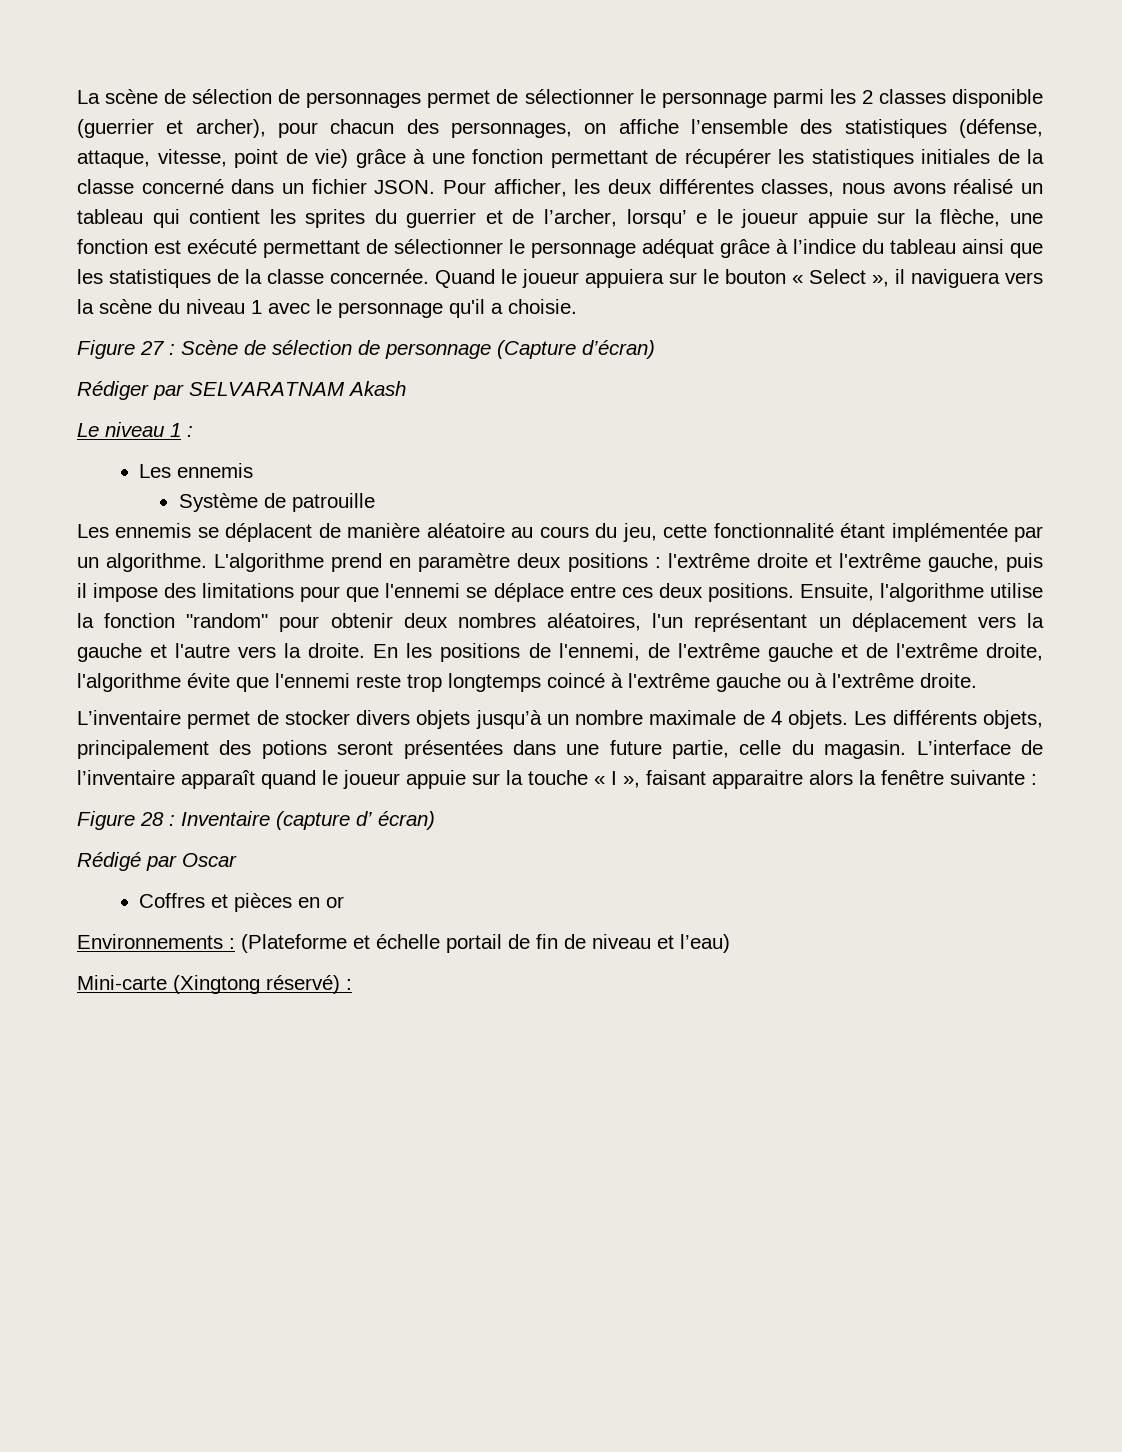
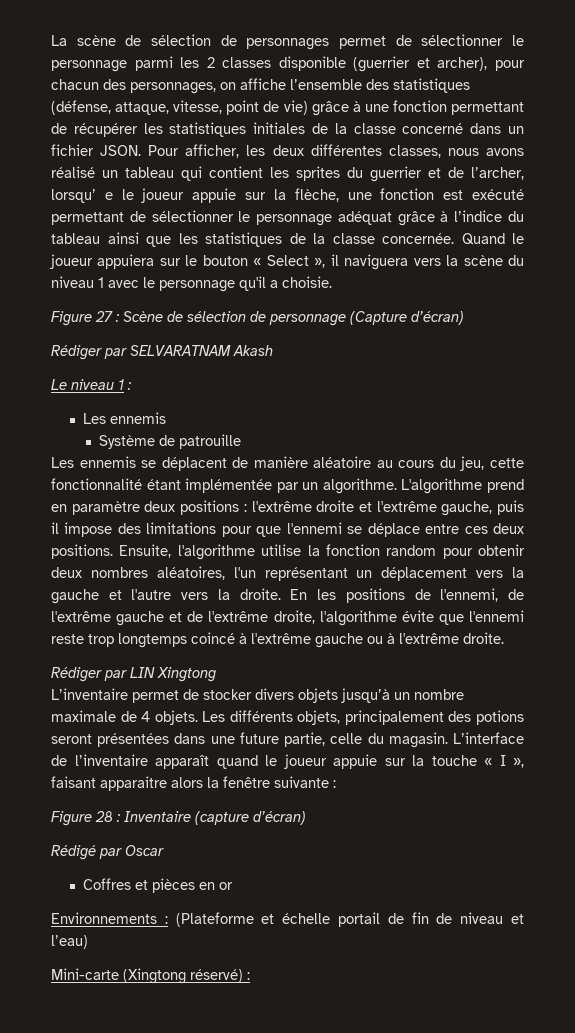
[186,613,269,628] "random" -> [386,545,437,556] random
(977, 680) none -> [51,667,216,682] // Rédiger par LIN Xingtong
[356,811,435,830] d’ écran) -> [253,811,306,825] d’écran)

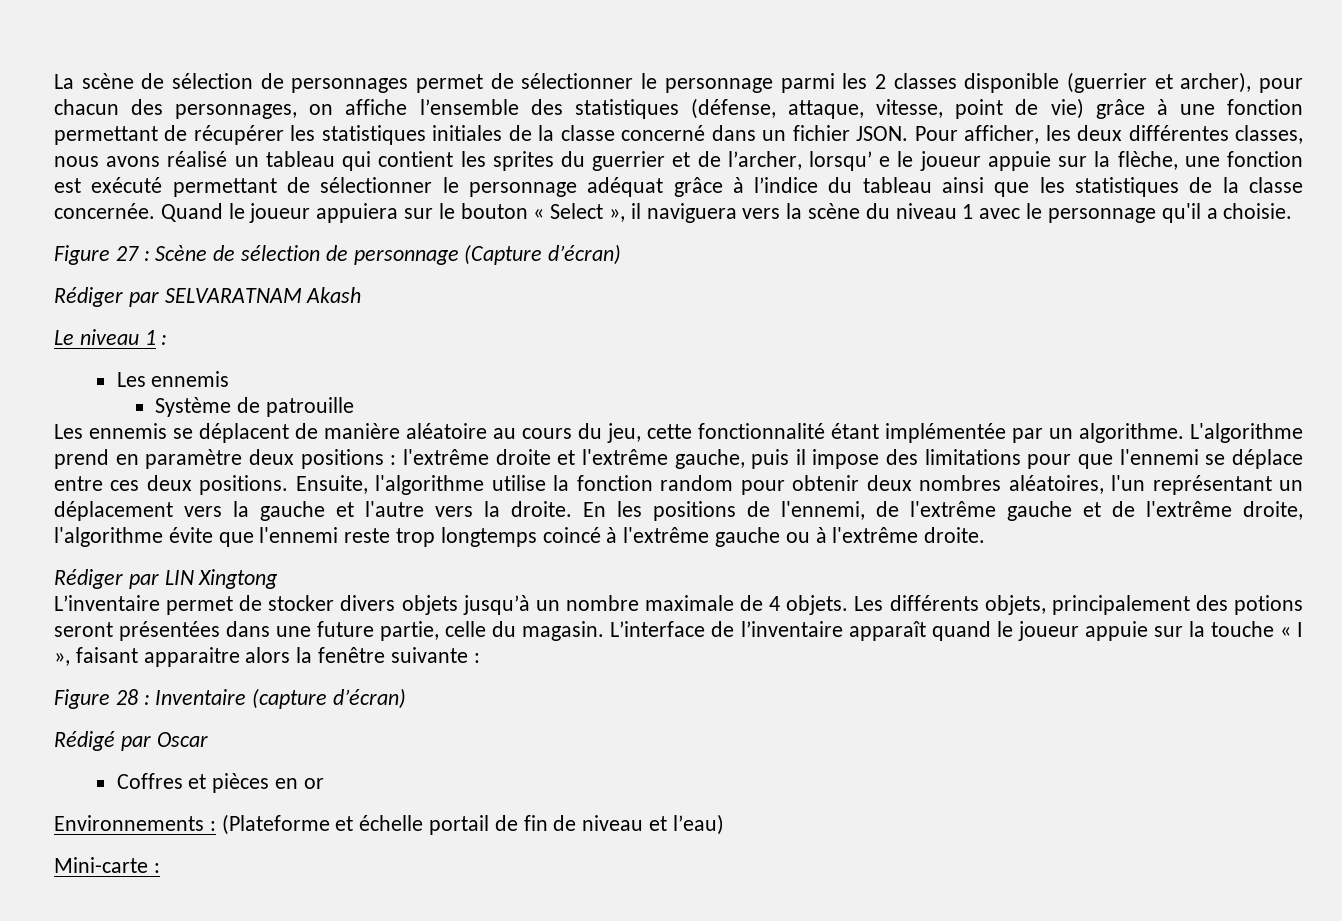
[123,968,243,984] (Xingtong réservé) -> (148, 865) none

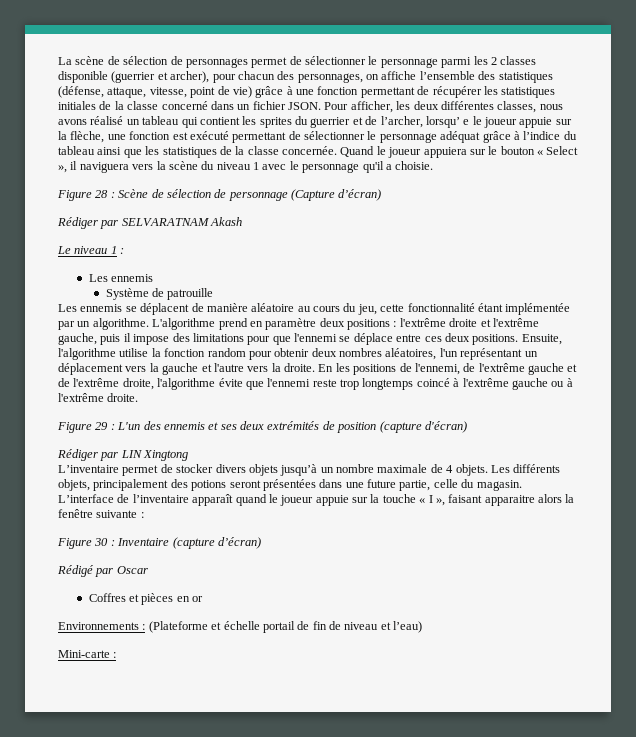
[115,246,139,261] 27 -> [95,190,109,198] 28
(986, 535) none -> [57,421,467,433] // Figure 29 : L'un des ennemis et ses deux extrémités de position (capture d'écran)
[115,689,138,705] 28 -> [94,538,109,546] 30

